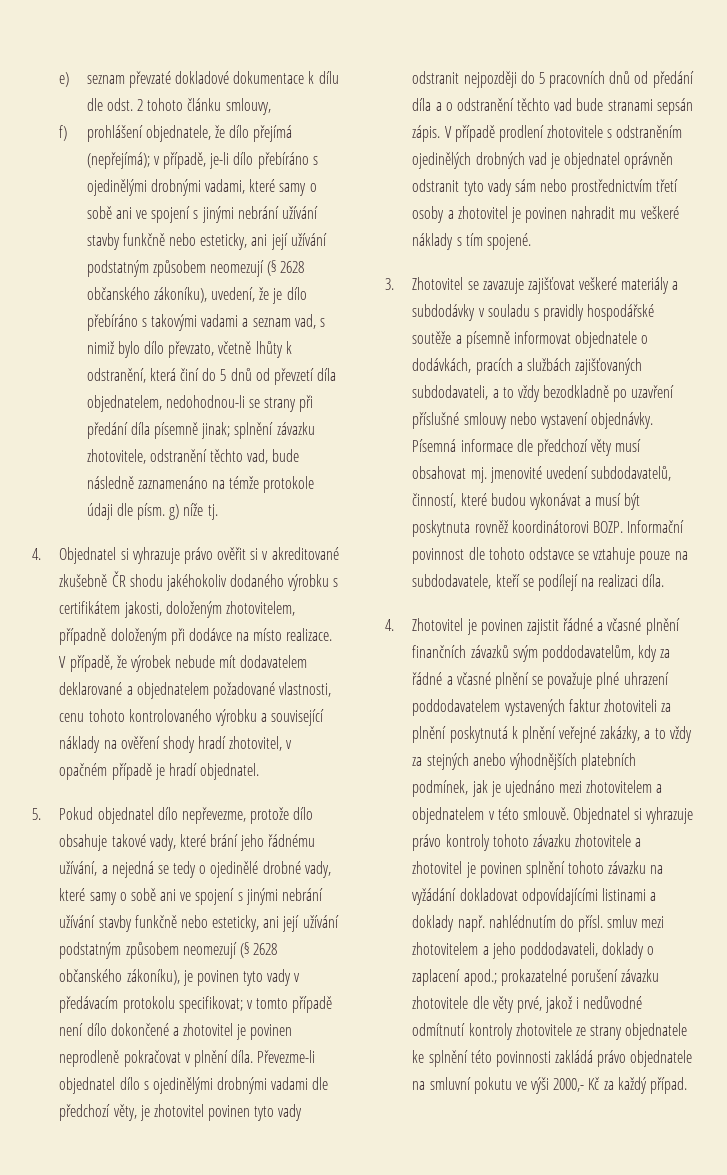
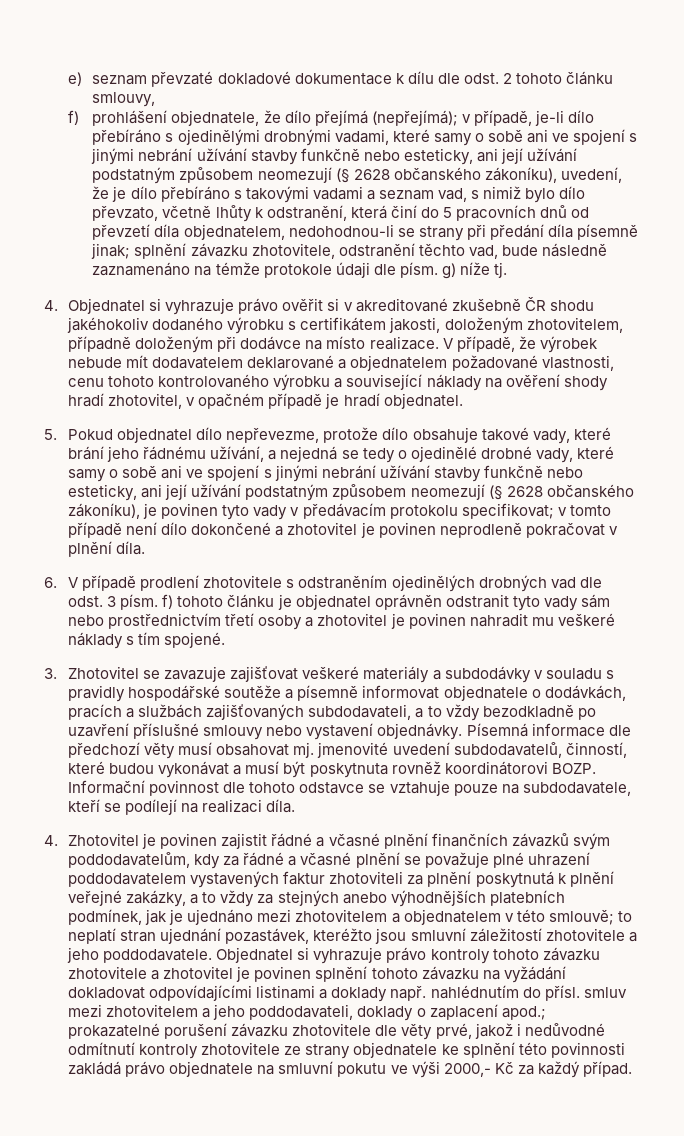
(227, 375) none -> [455,205,536,221] pracovních
[257,1050,316,1063] [59,1077,329,1094] [59,1104,303,1121] [412,71,694,88] [412,98,693,115] [412,125,441,142] Převezme-li objednatel dílo s ojedinělými drobnými vadami dle předchozí věty, je zhotovitel povinen tyto vady odstranit nejpozději do 5 pracovních dnů od předání díla a o odstranění těchto vad bude stranami sepsán zápis. -> [44,577,57,588] // 6.
(547, 158) none -> [579,577,602,588] [68,594,275,610] dle odst. 3 písm. f) tohoto článku
[522,807,569,820] smlouvě. -> [548,909,632,925] [68,928,637,944] [67,947,213,963] smlouvě; to neplatí stran ujednání pozastávek, kteréžto jsou smluvní záležitostí zhotovitele a jeho poddodavatele.

